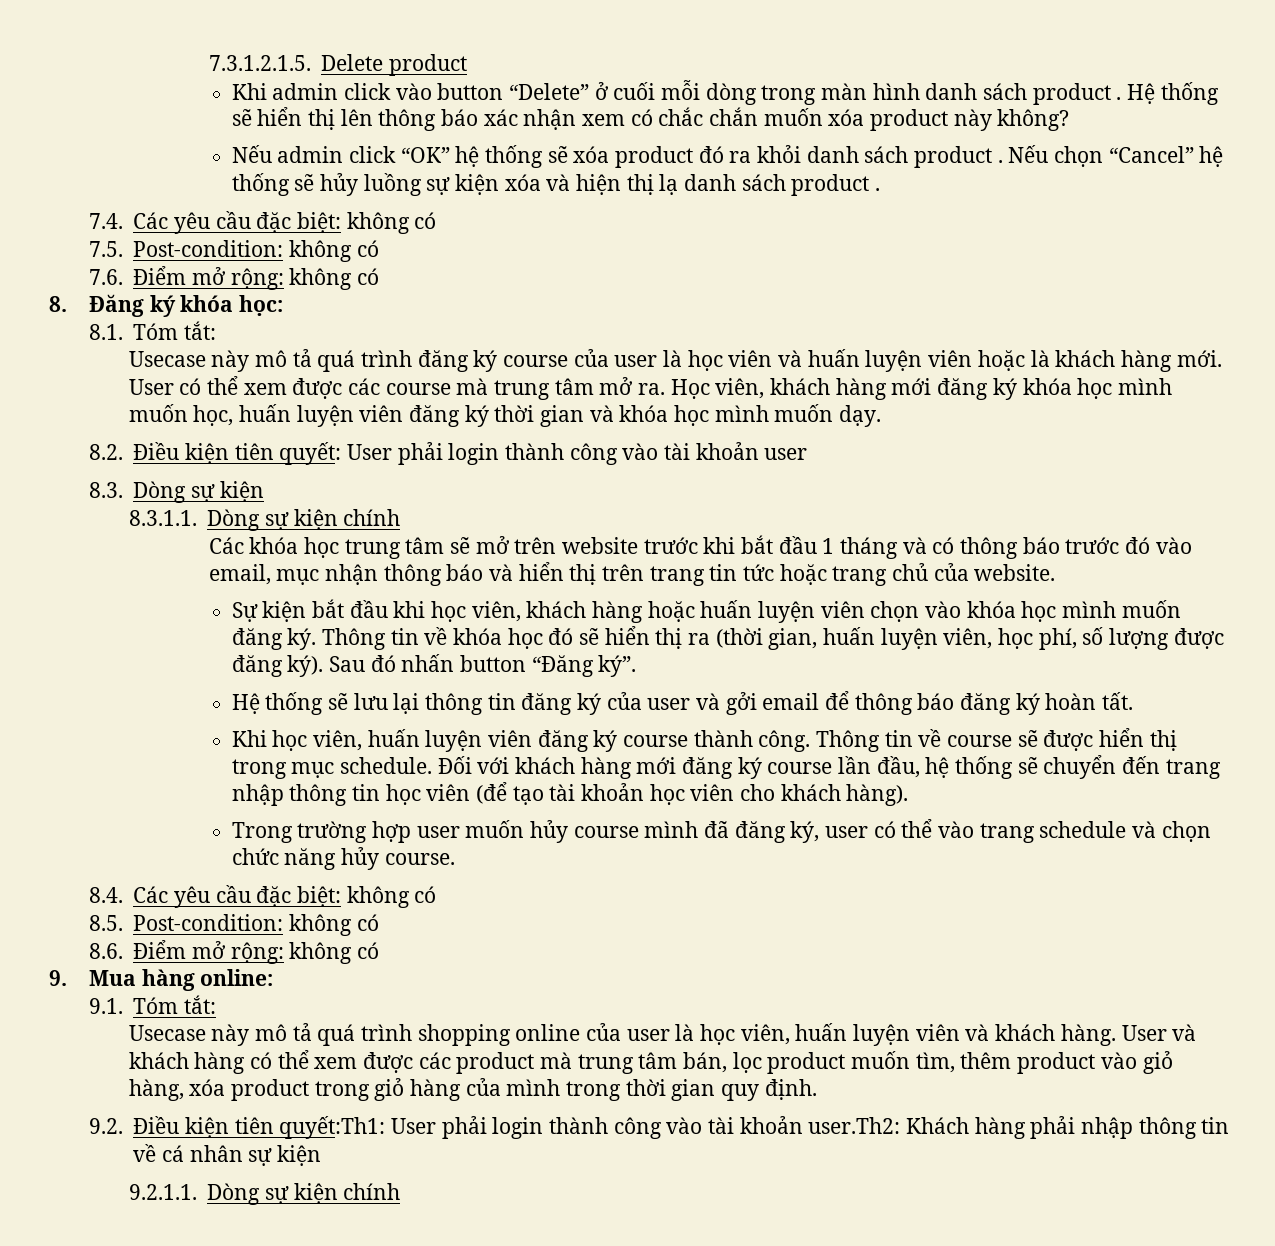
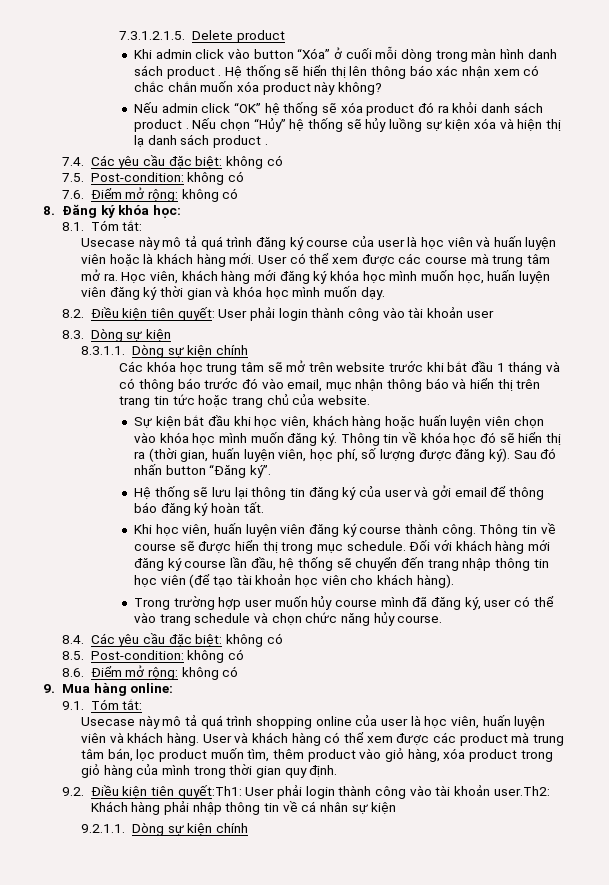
[508,83,589,100] “Delete” -> [297,48,331,59] “Xóa”
[1108,146,1194,163] “Cancel” -> [253,118,286,132] “Hủy”

